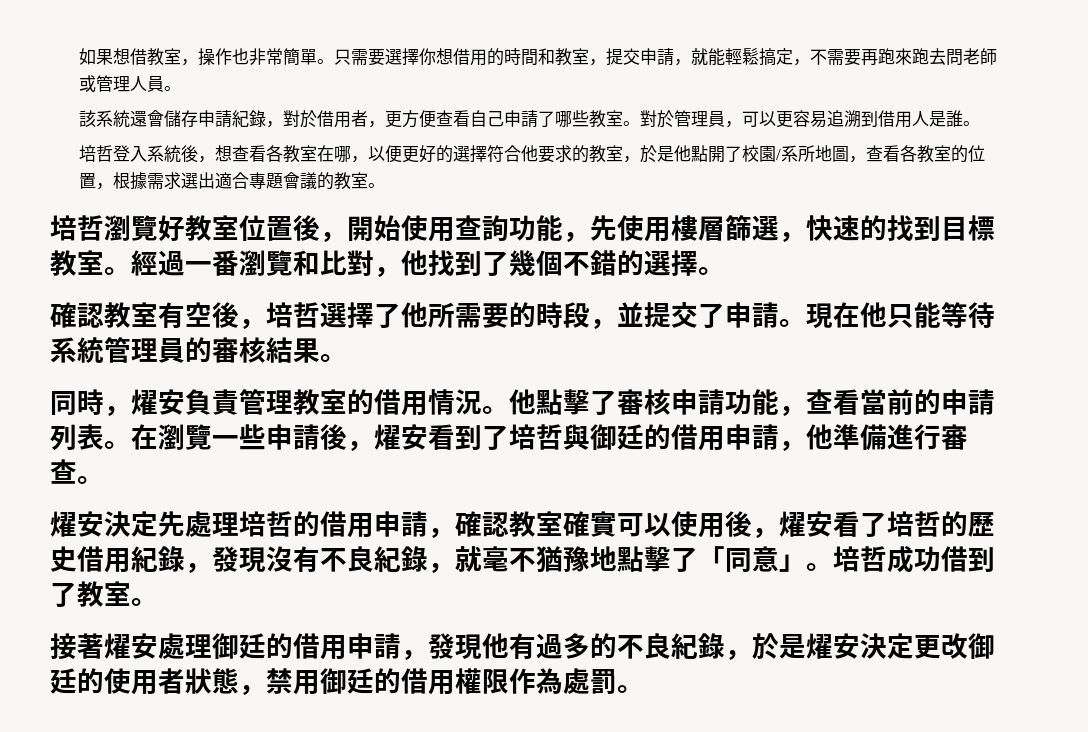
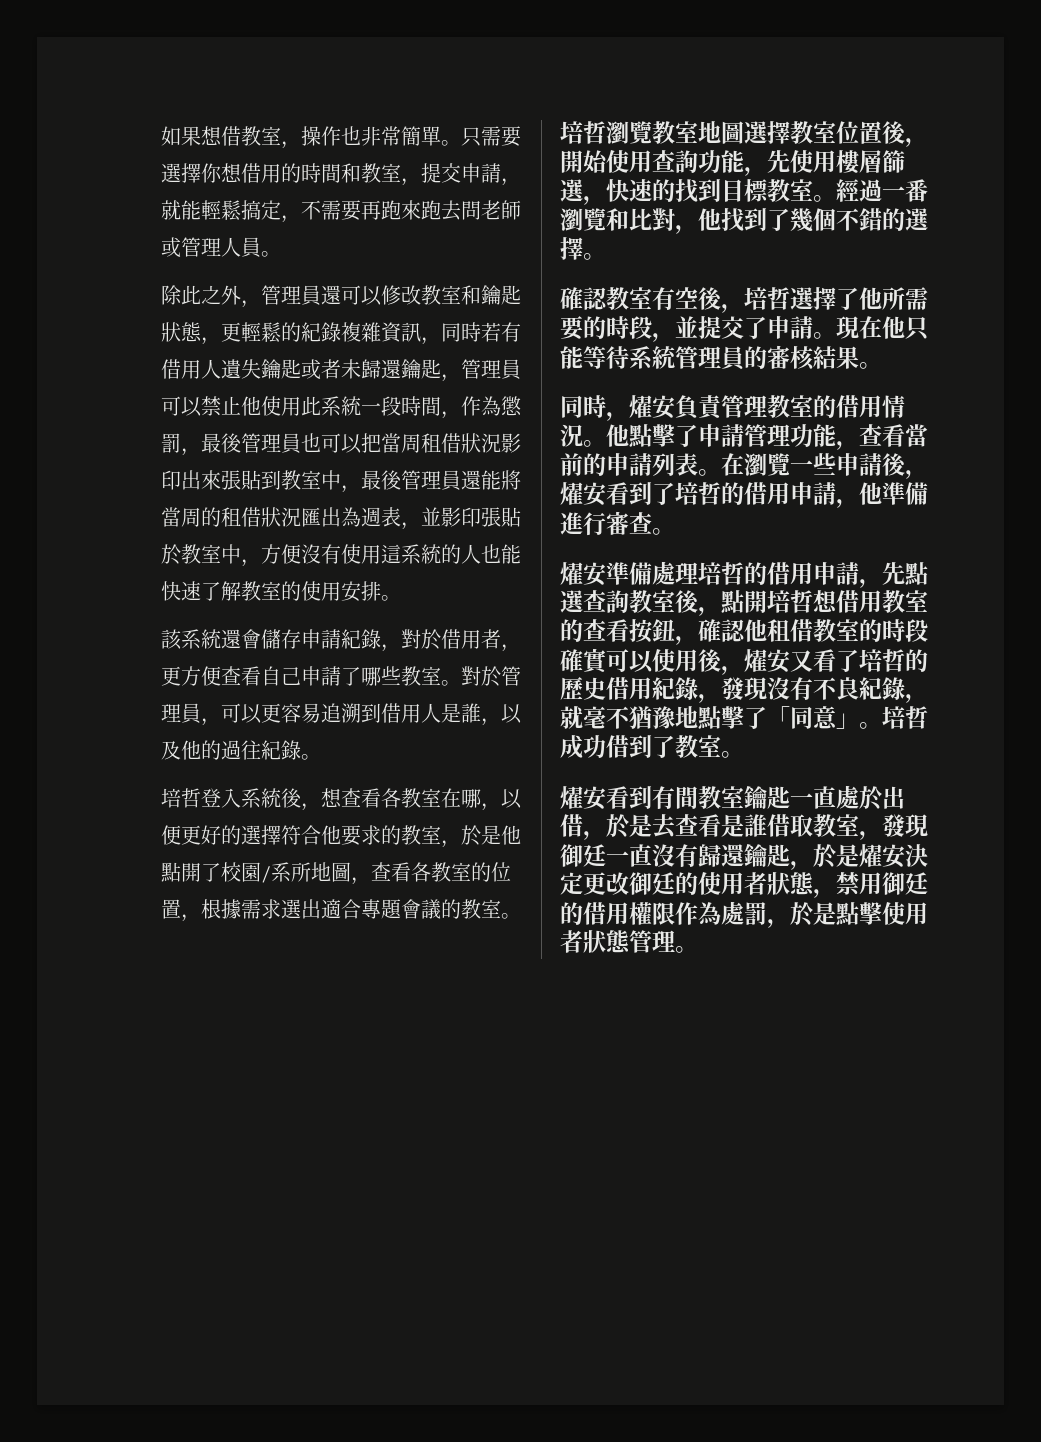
(181, 88) none -> [161,285,522,308] [161,322,522,345] [161,359,522,382] [161,396,523,419] [161,433,522,456] [161,470,522,493] [161,507,522,530] [161,544,522,567] [161,581,402,602] // 除此之外，管理員還可以修改教室和鑰匙狀態，更輕鬆的紀錄複雜資訊，同時若有借用人遺失鑰匙或者未歸還鑰匙，管理員可以禁止他使用此系統一段時間，作為懲罰，最後管理員也可以把當周租借狀況影印出來張貼到教室中，最後管理員還能將當周的租借狀況匯出為週表，並影印張貼於教室中，方便沒有使用這系統的人也能快速了解教室的使用安排。
(963, 118) none -> [481,704,523,726] [161,740,302,760] ，以及他的過往紀錄
[158,215,185,242] 好 -> [652,121,790,144] 教室地圖選擇
[617,389,725,415] 審核申請 -> [698,424,790,447] 申請管理
[563,424,644,450] 與御廷 -> (721, 493) none
[104,511,185,537] 決定先 -> [606,562,652,585] 準備
[455,511,563,537] 確認教室 -> [882,562,928,586] [560,590,928,616] [560,619,928,645] 先點選查詢教室後，點開培哲想借用教室的查看按鈕，確認他租借教室的時段
(833, 524) none -> [790,650,813,672] 又
[50,633,725,660] 接著燿安處理御廷的借用申請，發現他有過多的不良紀錄 -> [559,785,905,810] [560,814,928,840] [560,843,790,867] 燿安看到有間教室鑰匙一直處於出借，於是去查看是誰借取教室，發現御廷一直沒有歸還鑰匙
(617, 681) none -> [767,902,928,928] [560,930,675,953] ，於是點擊使用者狀態管理

